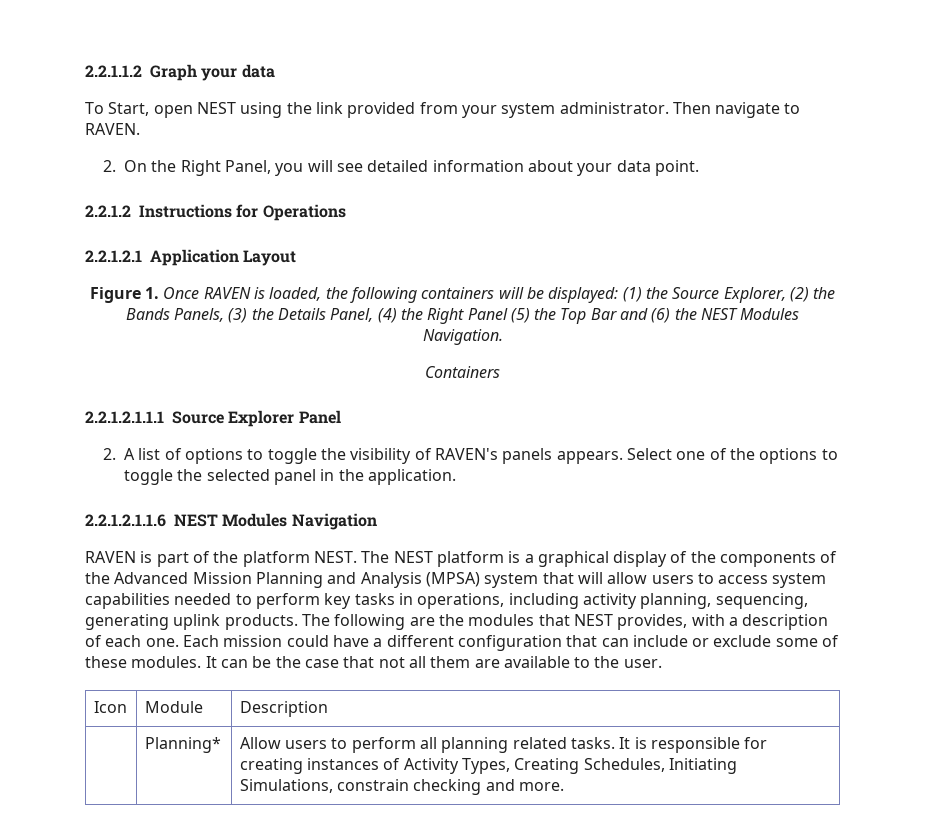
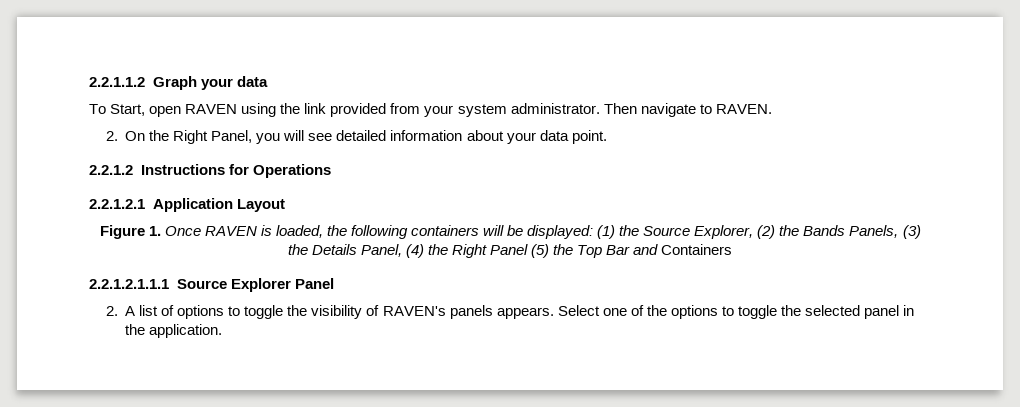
[196,102,236,114] NEST -> [185,104,238,114] RAVEN
[651,308,800,323] [422,329,503,345] (6) the NEST Modules Navigation. // -> (659, 249) none
[85,513,377,530] [85,551,838,567] [85,572,827,588] [85,593,808,609] [85,614,829,630] [85,635,840,651] [85,656,662,668] [93,701,127,713] [144,701,203,713] [239,701,328,717] [144,737,221,753] [239,737,768,753] [239,758,738,774] [239,779,565,795] // 2.2.1.2.1.1.6 NEST Modules Navigation // RAVEN is part of the platform NEST. The NEST platform is a graphical display of the components of the Advanced Mission Planning and Analysis (MPSA) system that will allow users to access system capabilities needed to perform key tasks in operations, including activity planning, sequencing, generating uplink products. The following are the modules that NEST provides, with a description of each one. Each mission could have a different configuration that can include or exclude some of these modules. It can be the case that not all them are available to the user. // Icon | Module | Description // | Planning* | Allow users to perform all planning related tasks. It is responsible for creating instances of Activity Types, Creating Schedules, Initiating Simulations, constrain checking and more. -> (223, 331) none

